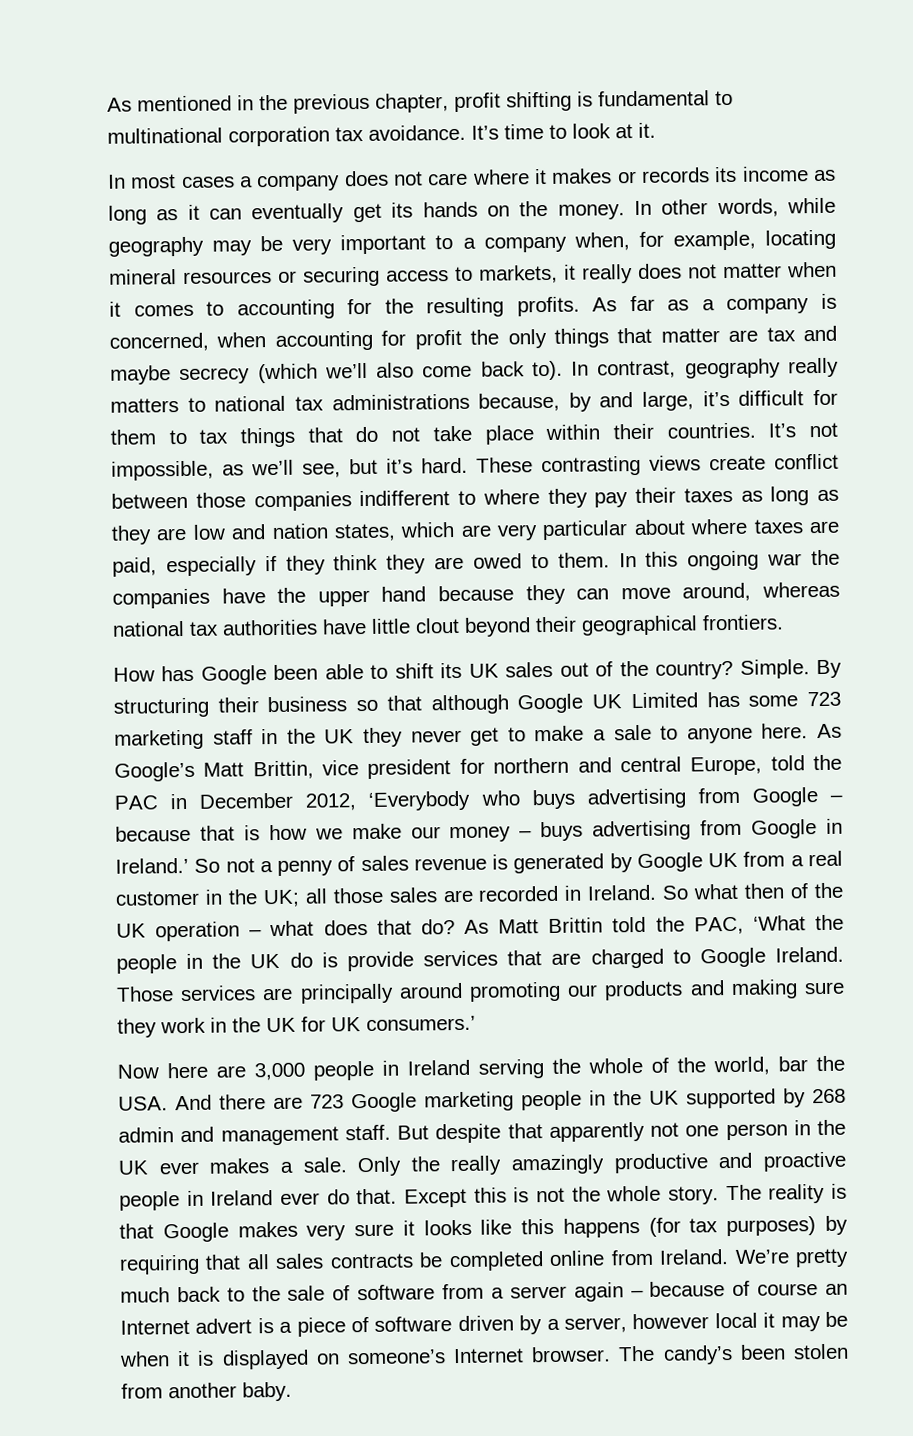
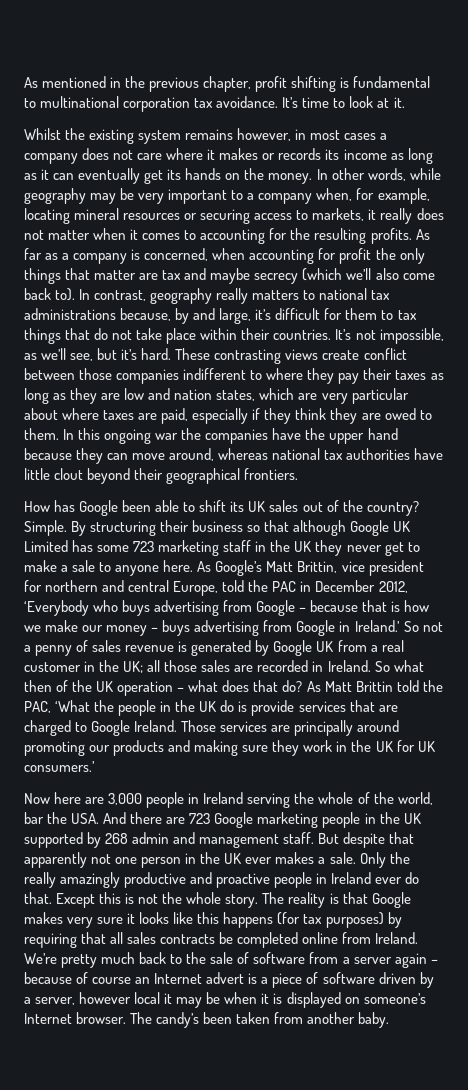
[108,174,126,189] In -> [24,128,307,144] Whilst the existing system remains however, in
[792,1343,849,1360] stolen -> [236,1012,271,1024] taken

